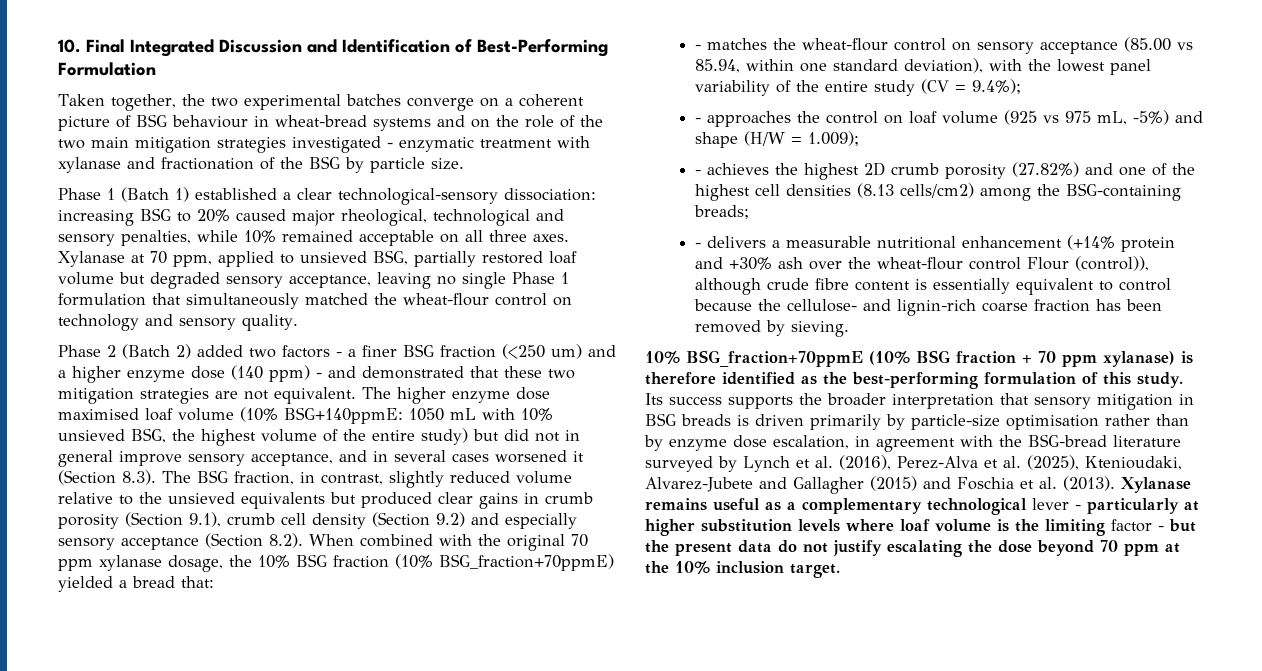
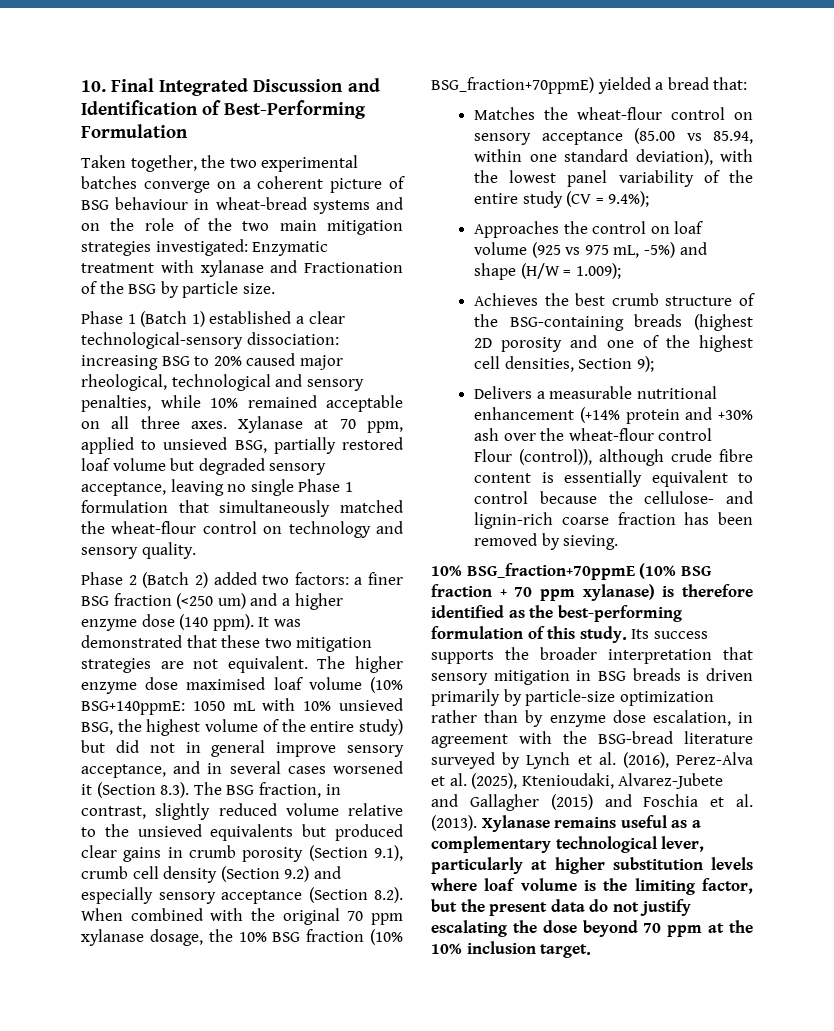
[292,136,474,153] investigated - enzymatic -> [155,239,329,256] investigated: Enzymatic
[161,157,254,170] fractionation -> [304,262,403,273] Fractionation
[282,345,342,358] factors - -> [294,572,349,585] factors:
[269,365,356,382] ppm) - and -> [212,614,301,631] ppm). It was
[694,38,767,50] - matches -> [474,107,536,120] Matches
[694,111,791,127] - approaches -> [474,221,560,238] Approaches
[694,162,1079,180] - achieves the highest 2D crumb porosity (27.82%) -> [474,293,755,306] [474,314,753,331] [474,337,563,352] Achieves the best crumb structure of the BSG-containing breads (highest 2D porosity
[785,183,1181,201] [693,205,749,219] [694,236,766,248] densities (8.13 cells/cm2) among the BSG-containing breads; // - delivers -> [504,356,654,372] [474,386,533,399] densities, Section 9); // Delivers
[1006,415,1099,430] optimisation -> [619,691,714,706] optimization
[1032,498,1081,510] lever - -> [661,836,705,852] lever,
[1111,519,1164,532] factor - -> [702,878,753,894] factor,

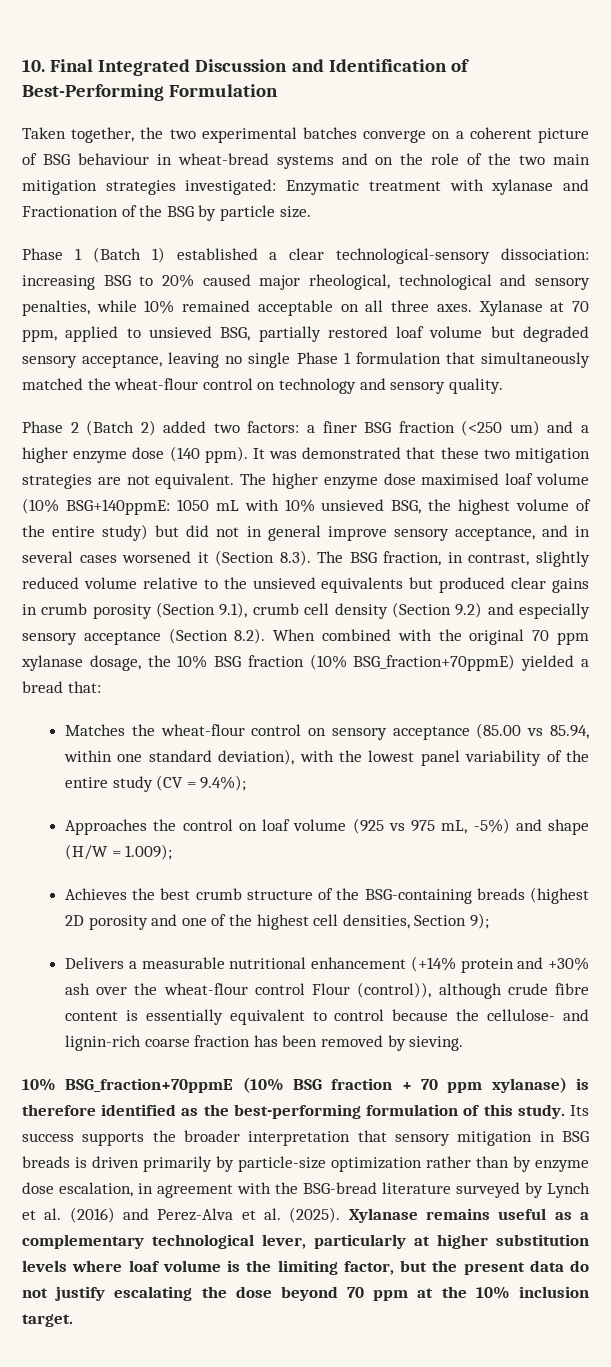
[622,752,669,768] (2016), -> [69,1207,149,1223] (2016) and
[471,773,724,789] [431,794,753,811] [431,815,477,831] (2025), Ktenioudaki, Alvarez-Jubete and Gallagher (2015) and Foschia et al. (2013). -> [289,1207,341,1223] (2025).

